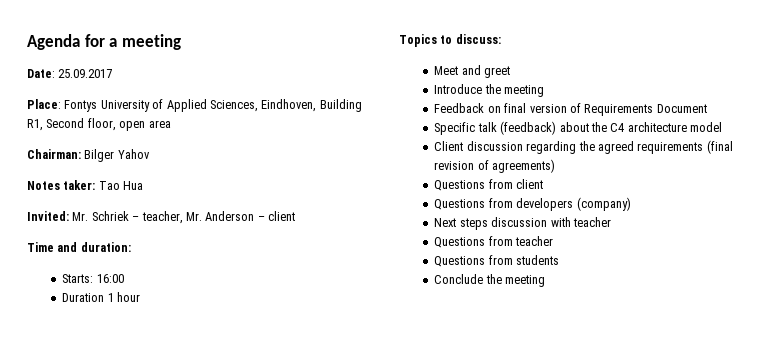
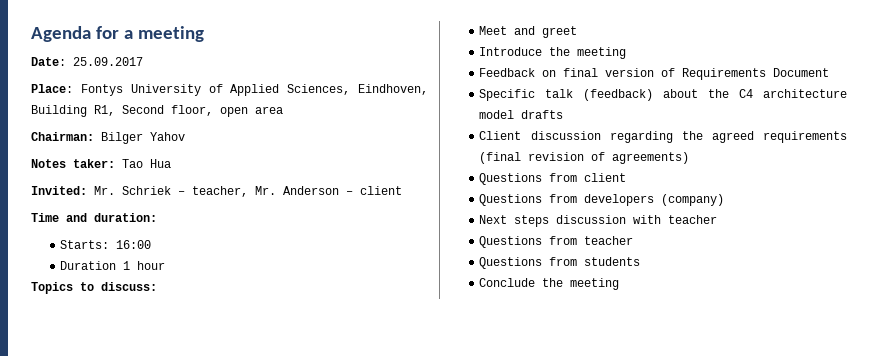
(723, 127) none -> [521,110,564,119] drafts

